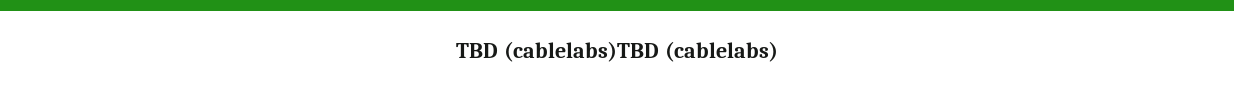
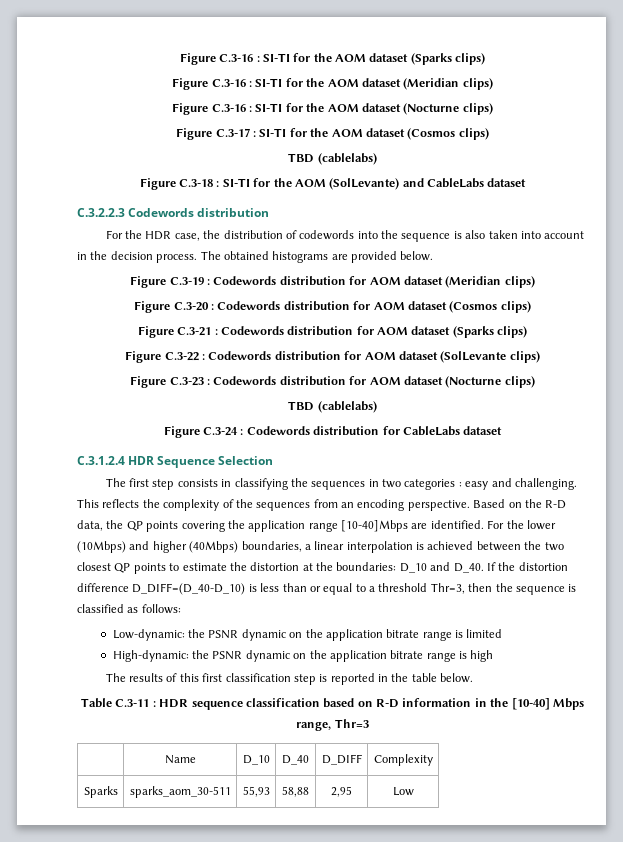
[456,41,778,62] TBD (cablelabs)TBD (cablelabs) -> [179,53,486,65] [172,78,493,90] [172,103,493,115] [176,128,489,140] [288,153,377,165] [139,178,527,190] [77,208,270,217] [105,230,585,242] [77,251,434,263] [130,276,535,288] [134,301,531,313] [137,326,528,338] [125,351,540,363] [130,376,535,388] [288,401,377,413] [163,426,503,438] [77,456,274,468] [105,478,577,490] [77,499,567,511] [77,520,556,532] [77,541,564,553] [77,562,568,574] [77,583,577,595] [77,604,181,614] [112,629,503,641] [112,650,494,662] [105,673,474,685] [81,698,584,710] [296,719,369,731] [164,755,196,764] [242,755,270,765] [282,755,309,765] [321,754,362,765] [373,754,433,766] [83,786,118,798] [129,786,231,798] [242,786,270,797] [282,786,309,797] [331,786,352,797] [392,787,414,796] Figure C.3-16 : SI-TI for the AOM dataset (Sparks clips) // Figure C.3-16 : SI-TI for the AOM dataset (Meridian clips) // Figure C.3-16 : SI-TI for the AOM dataset (Nocturne clips) // Figure C.3-17 : SI-TI for the AOM dataset (Cosmos clips) // TBD (cablelabs) // Figure C.3-18 : SI-TI for the AOM (SolLevante) and CableLabs dataset // C.3.2.2.3 Codewords distribution // For the HDR case, the distribution of codewords into the sequence is also taken into account in the decision process. The obtained histograms are provided below. // Figure C.3-19 : Codewords distribution for AOM dataset (Meridian clips) // Figure C.3-20 : Codewords distribution for AOM dataset (Cosmos clips) // Figure C.3-21 : Codewords distribution for AOM dataset (Sparks clips) // Figure C.3-22 : Codewords distribution for AOM dataset (SolLevante clips) // Figure C.3-23 : Codewords distribution for AOM dataset (Nocturne clips) // TBD (cablelabs) // Figure C.3-24 : Codewords distribution for CableLabs dataset // C.3.1.2.4 HDR Sequence Selection // The first step consists in classifying the sequences in two categories : easy and challenging. This reflects the complexity of the sequences from an encoding perspective. Based on the R-D data, the QP points covering the application range [10-40]Mbps are identified. For the lower (10Mbps) and higher (40Mbps) boundaries, a linear interpolation is achieved between the two closest QP points to estimate the distortion at the boundaries: D_10 and D_40. If the distortion difference D_DIFF=(D_40-D_10) is less than or equal to a threshold Thr=3, then the sequence is classified as follows: // Low-dynamic: the PSNR dynamic on the application bitrate range is limited // High-dynamic: the PSNR dynamic on the application bitrate range is high // The results of this first classification step is reported in the table below. // Table C.3-11 : HDR sequence classification based on R-D information in the [10-40] Mbps range, Thr=3 // | Name | D_10 | D_40 | D_DIFF | Complexity // Sparks | sparks_aom_30-511 | 55,93 | 58,88 | 2,95 | Low

